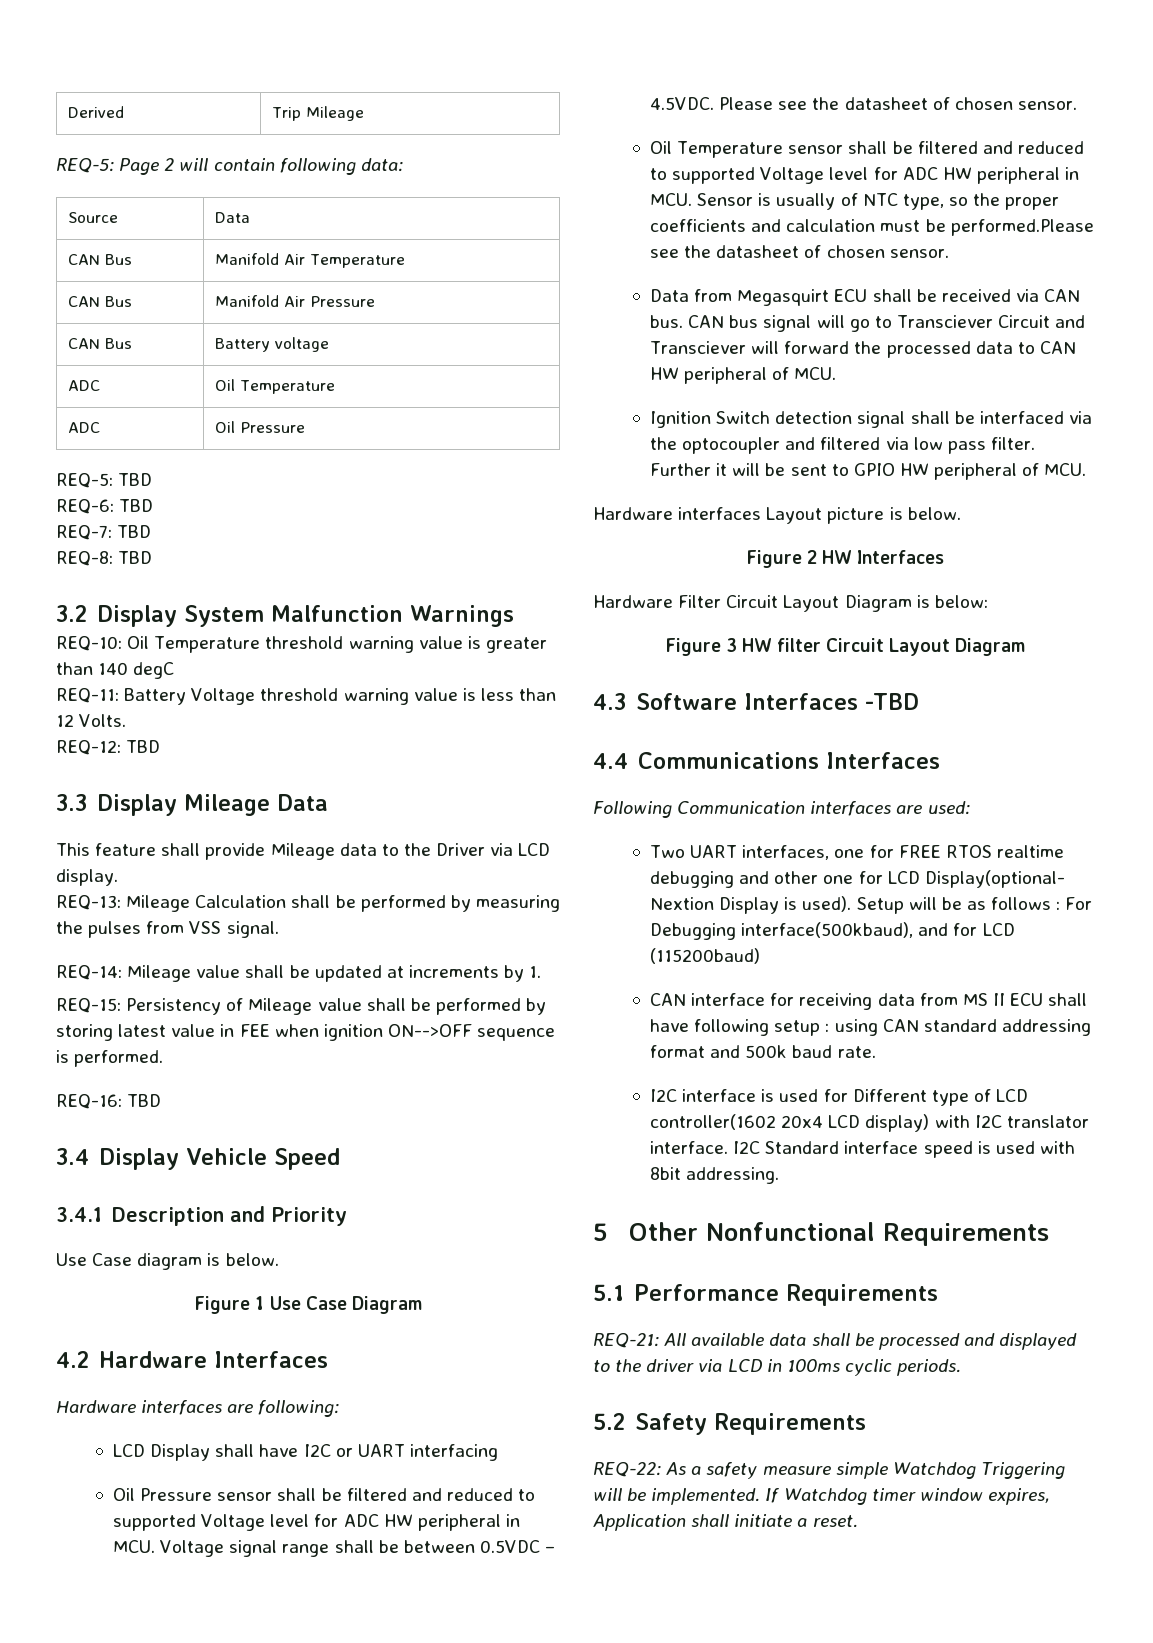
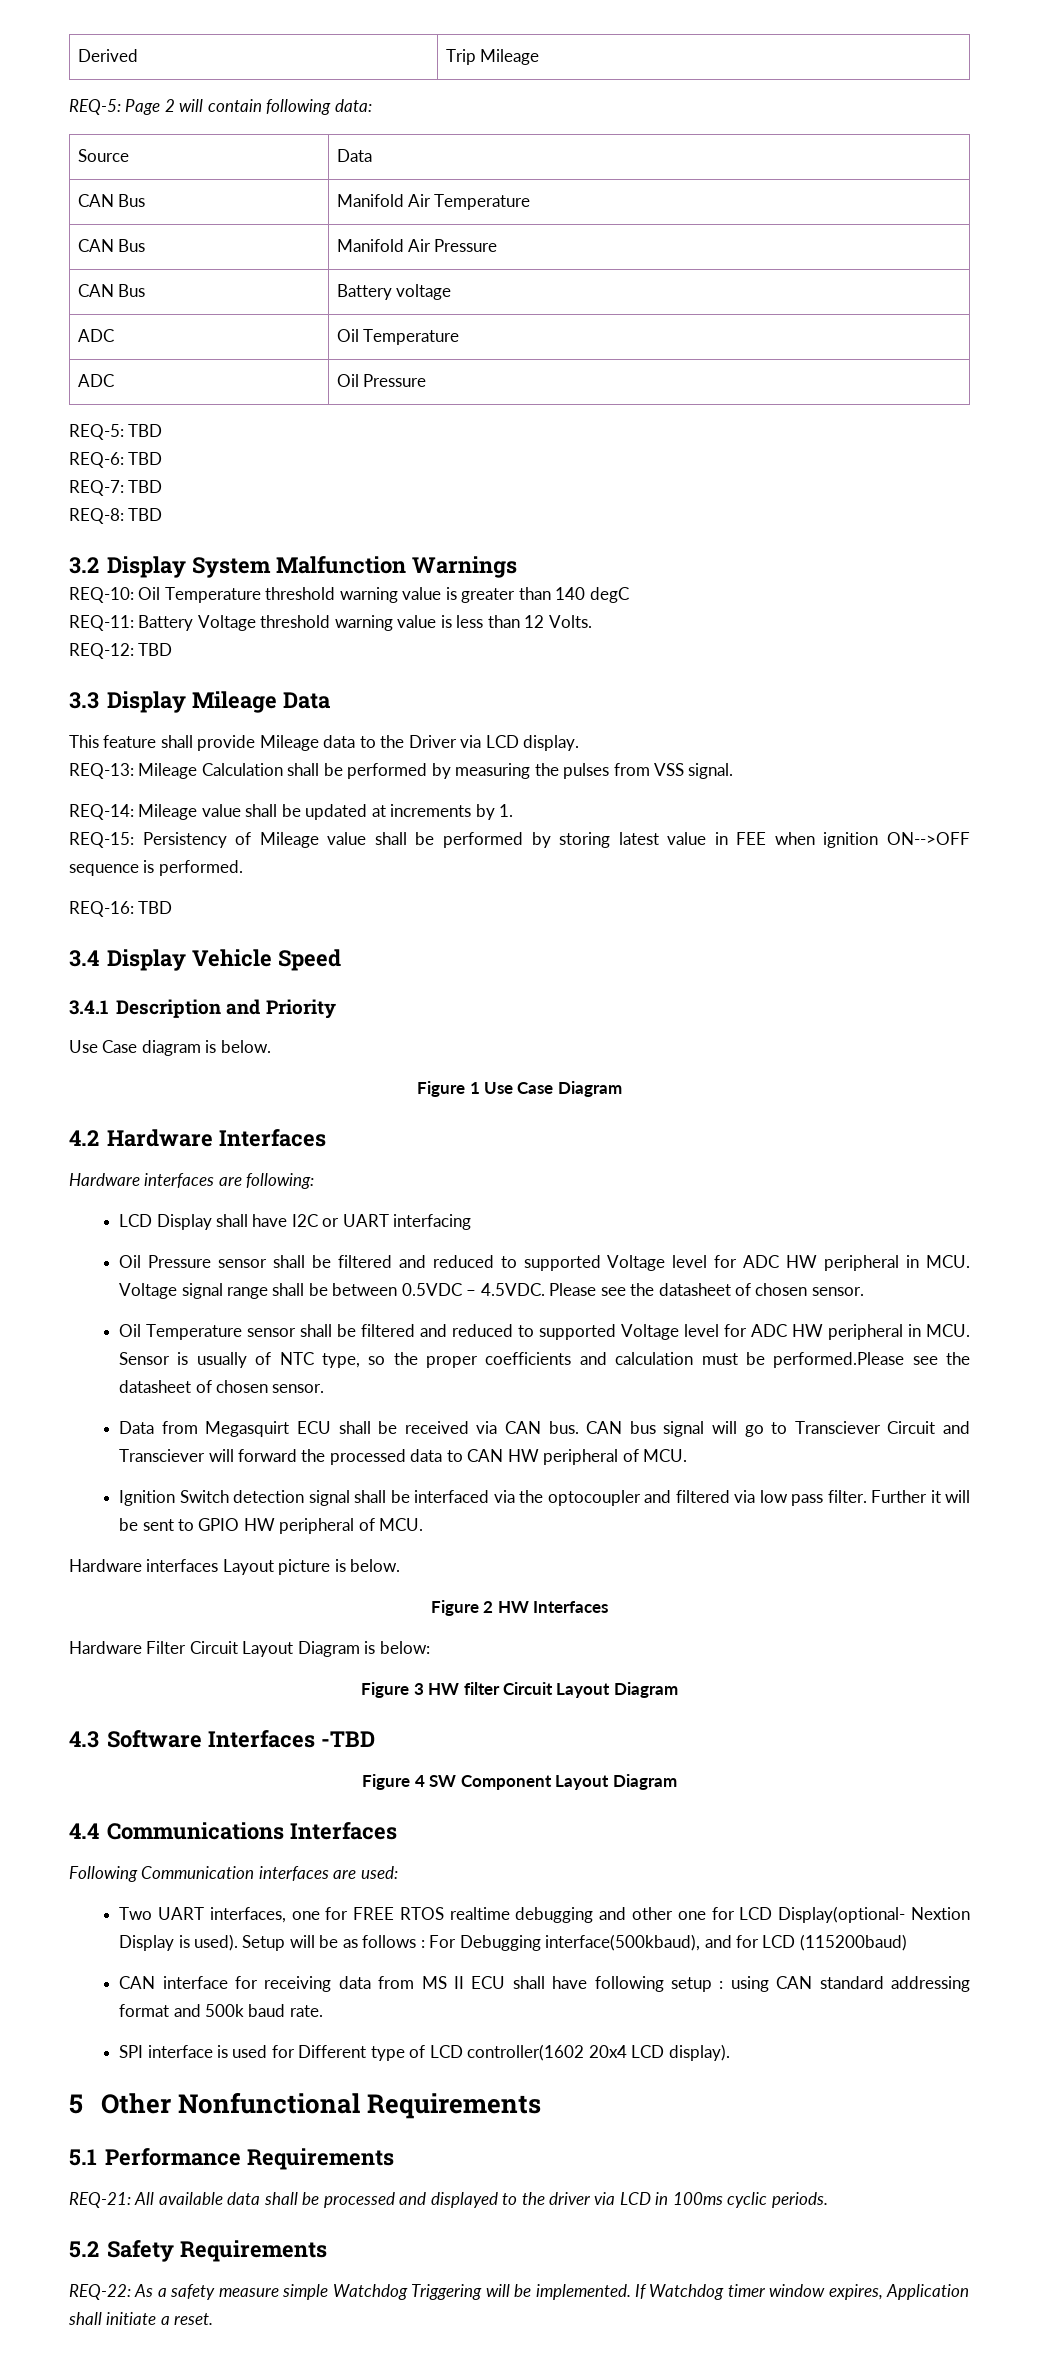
(920, 701) none -> [362,1774,677,1790] // Figure 4 SW Component Layout Diagram
[650,1089,678,1102] I2C -> [119,2045,144,2058] SPI
[865,1114,1089,1132] [650,1141,1075,1158] [650,1167,780,1184] display) with I2C translator interface. I2C Standard interface speed is used with 8bit addressing. -> [668,2044,730,2061] display).

